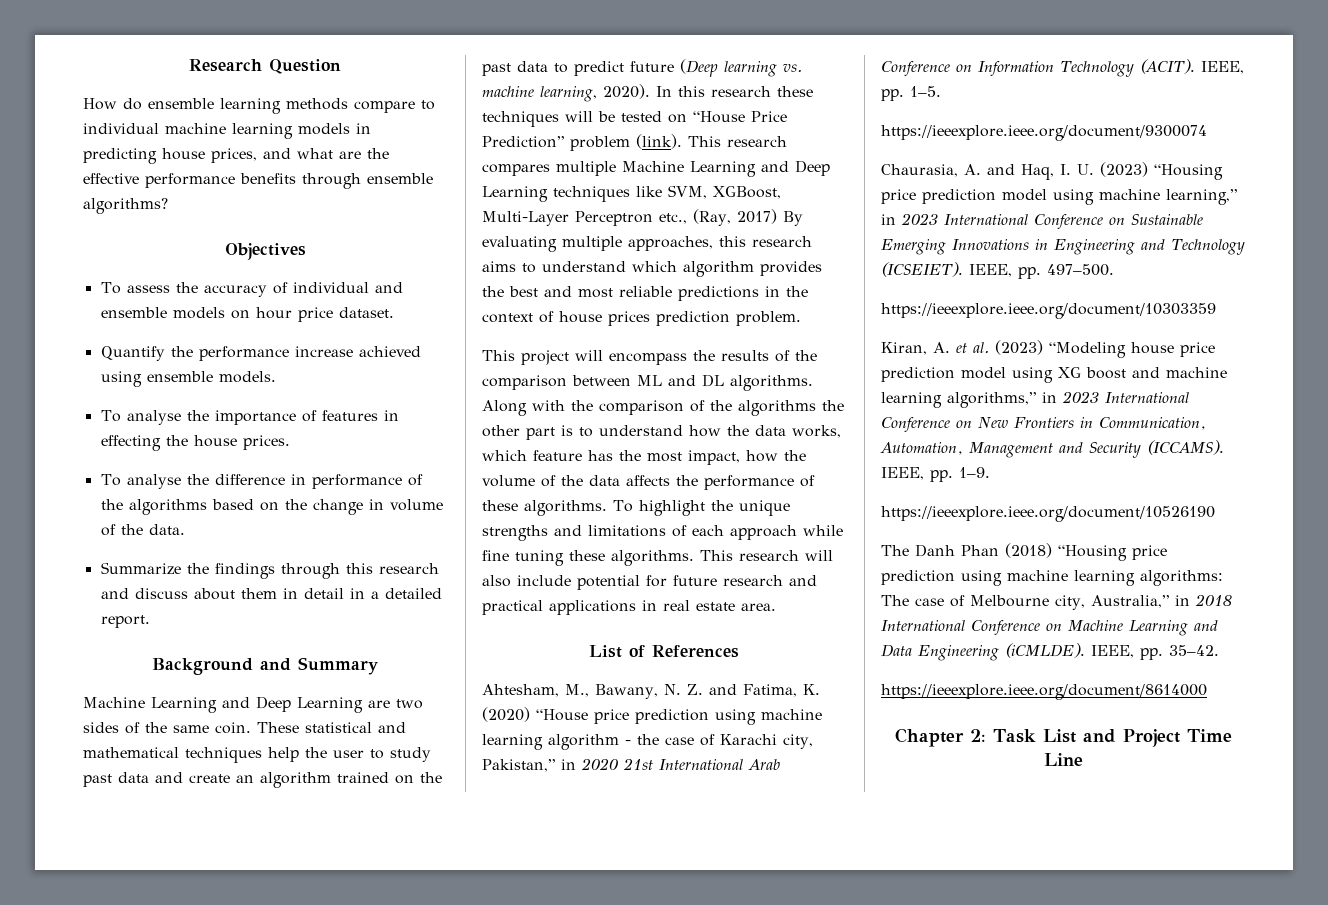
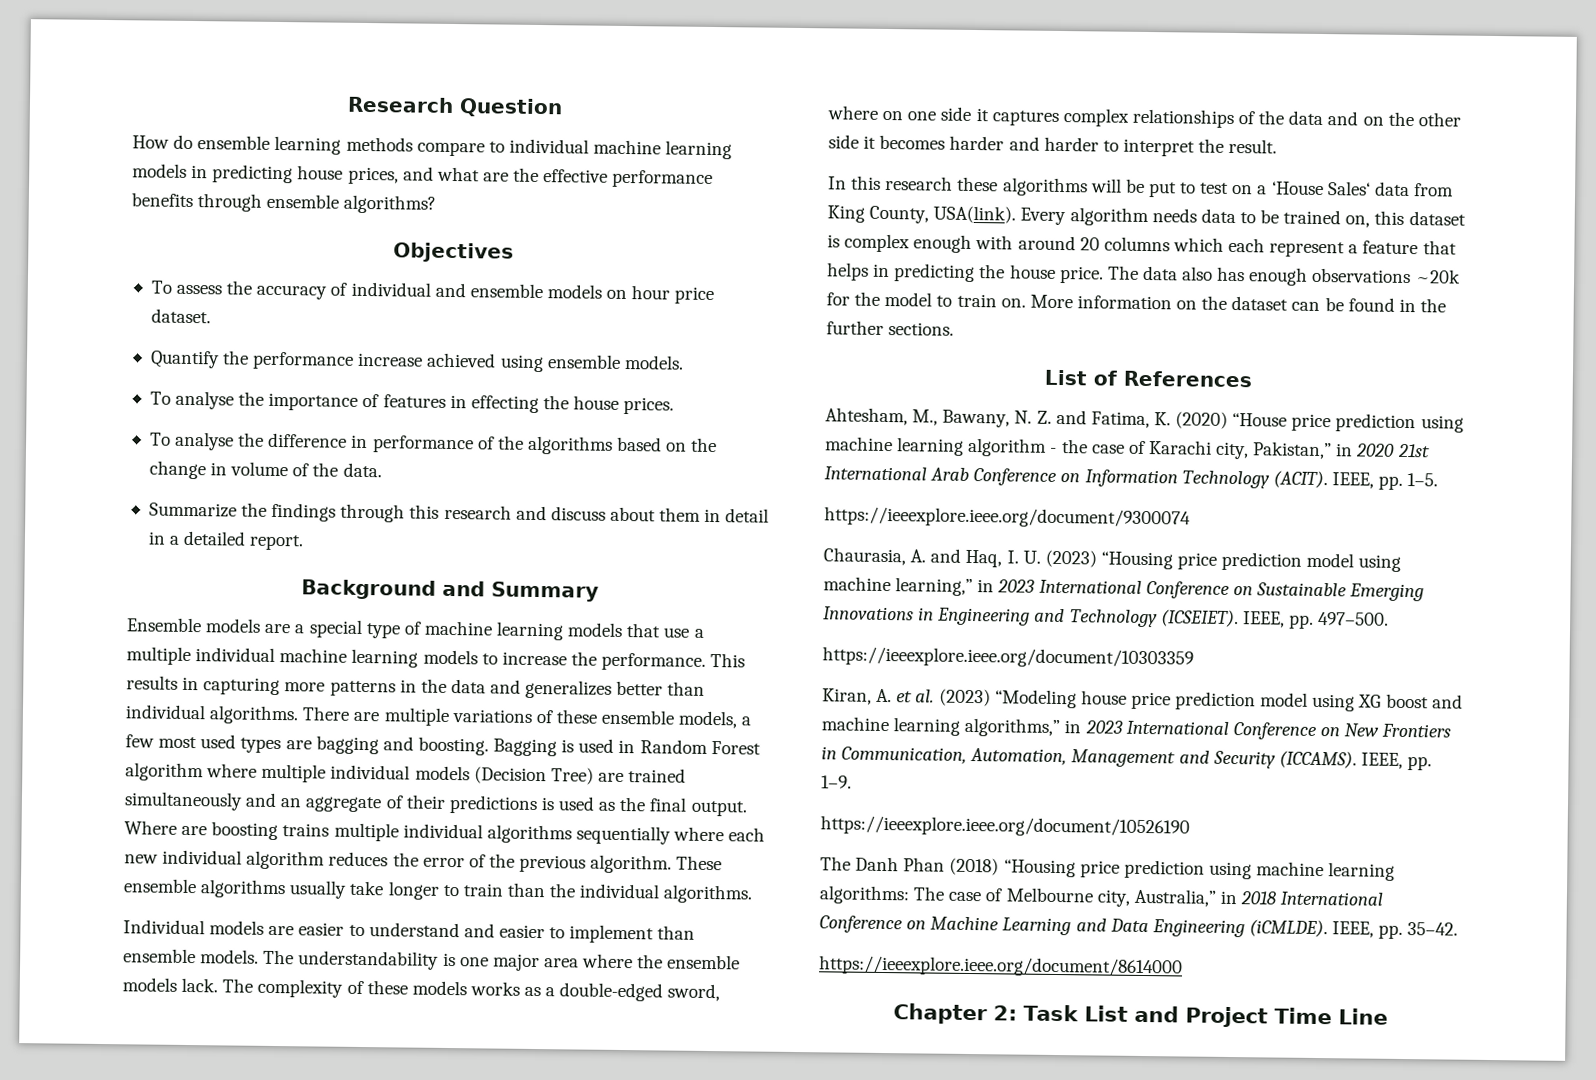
[83,696,423,713] [83,722,406,734] [83,747,431,763] [83,772,442,788] [482,59,802,77] [482,84,650,102] Machine Learning and Deep Learning are two sides of the same coin. These statistical and mathematical techniques help the user to study past data and create an algorithm trained on the past data to predict future (Deep learning vs. machine learning, 2020). -> [126,617,704,641] [126,646,746,671] [126,675,706,699] [125,704,752,729] [125,734,761,757] [125,762,687,785] [124,791,747,817] [124,820,766,845] [124,849,723,874] [123,878,754,904] [123,919,696,944] [123,948,741,972] [122,977,721,1002] [827,105,1461,128] [828,134,1278,157] Ensemble models are a special type of machine learning models that use a multiple individual machine learning models to increase the performance. This results in capturing more patterns in the data and generalizes better than individual algorithms. There are multiple variations of these ensemble models, a few most used types are bagging and boosting. Bagging is used in Random Forest algorithm where multiple individual models (Decision Tree) are trained simultaneously and an aggregate of their predictions is used as the final output. Where are boosting trains multiple individual algorithms sequentially where each new individual algorithm reduces the error of the previous algorithm. These ensemble algorithms usually take longer to train than the individual algorithms. // Individual models are easier to understand and easier to implement than ensemble models. The understandability is one major area where the ensemble models lack. The complexity of these models works as a double-edged sword, where on one side it captures complex relationships of the data and on the other side it becomes harder and harder to interpret the result. //
[482,111,559,127] techniques -> [1001,177,1088,197] algorithms
[621,111,787,123] [482,134,787,151] [482,160,830,177] [482,185,781,202] [482,209,803,226] [482,236,812,252] [482,261,822,277] [482,286,808,301] [482,311,801,326] [482,350,817,365] [482,374,813,391] [482,400,844,416] [482,425,841,440] [482,450,806,465] [482,475,815,490] [482,500,790,516] [482,525,843,541] [482,550,833,566] [482,575,817,590] [482,600,776,615] tested on “House Price Prediction” problem (link). This research compares multiple Machine Learning and Deep Learning techniques like SVM, XGBoost, Multi-Layer Perceptron etc., (Ray, 2017) By evaluating multiple approaches, this research aims to understand which algorithm provides the best and most reliable predictions in the context of house prices prediction problem. // This project will encompass the results of the comparison between ML and DL algorithms. Along with the comparison of the algorithms the other part is to understand how the data works, which feature has the most impact, how the volume of the data affects the performance of these algorithms. To highlight the unique strengths and limitations of each approach while fine tuning these algorithms. This research will also include potential for future research and practical applications in real estate area. -> [1147,181,1454,198] [827,205,1466,228] [827,233,1457,258] [826,262,1461,286] [826,291,1446,313] [826,320,955,336] put to test on a ‘House Sales‘ data from King County, USA(link). Every algorithm needs data to be trained on, this dataset is complex enough with around 20 columns which each represent a feature that helps in predicting the house price. The data also has enough observations ~20k for the model to train on. More information on the dataset can be found in the further sections.

